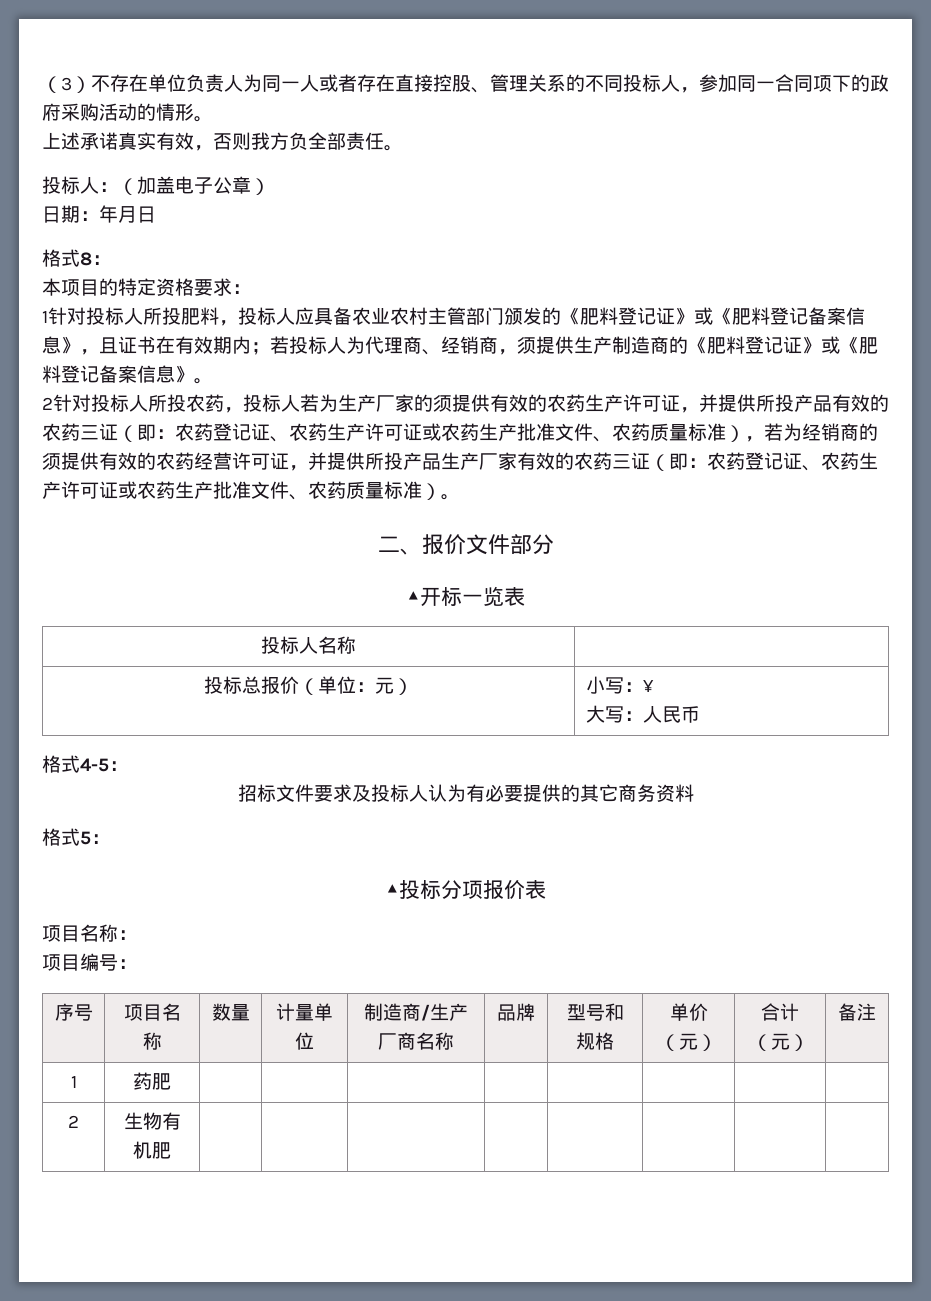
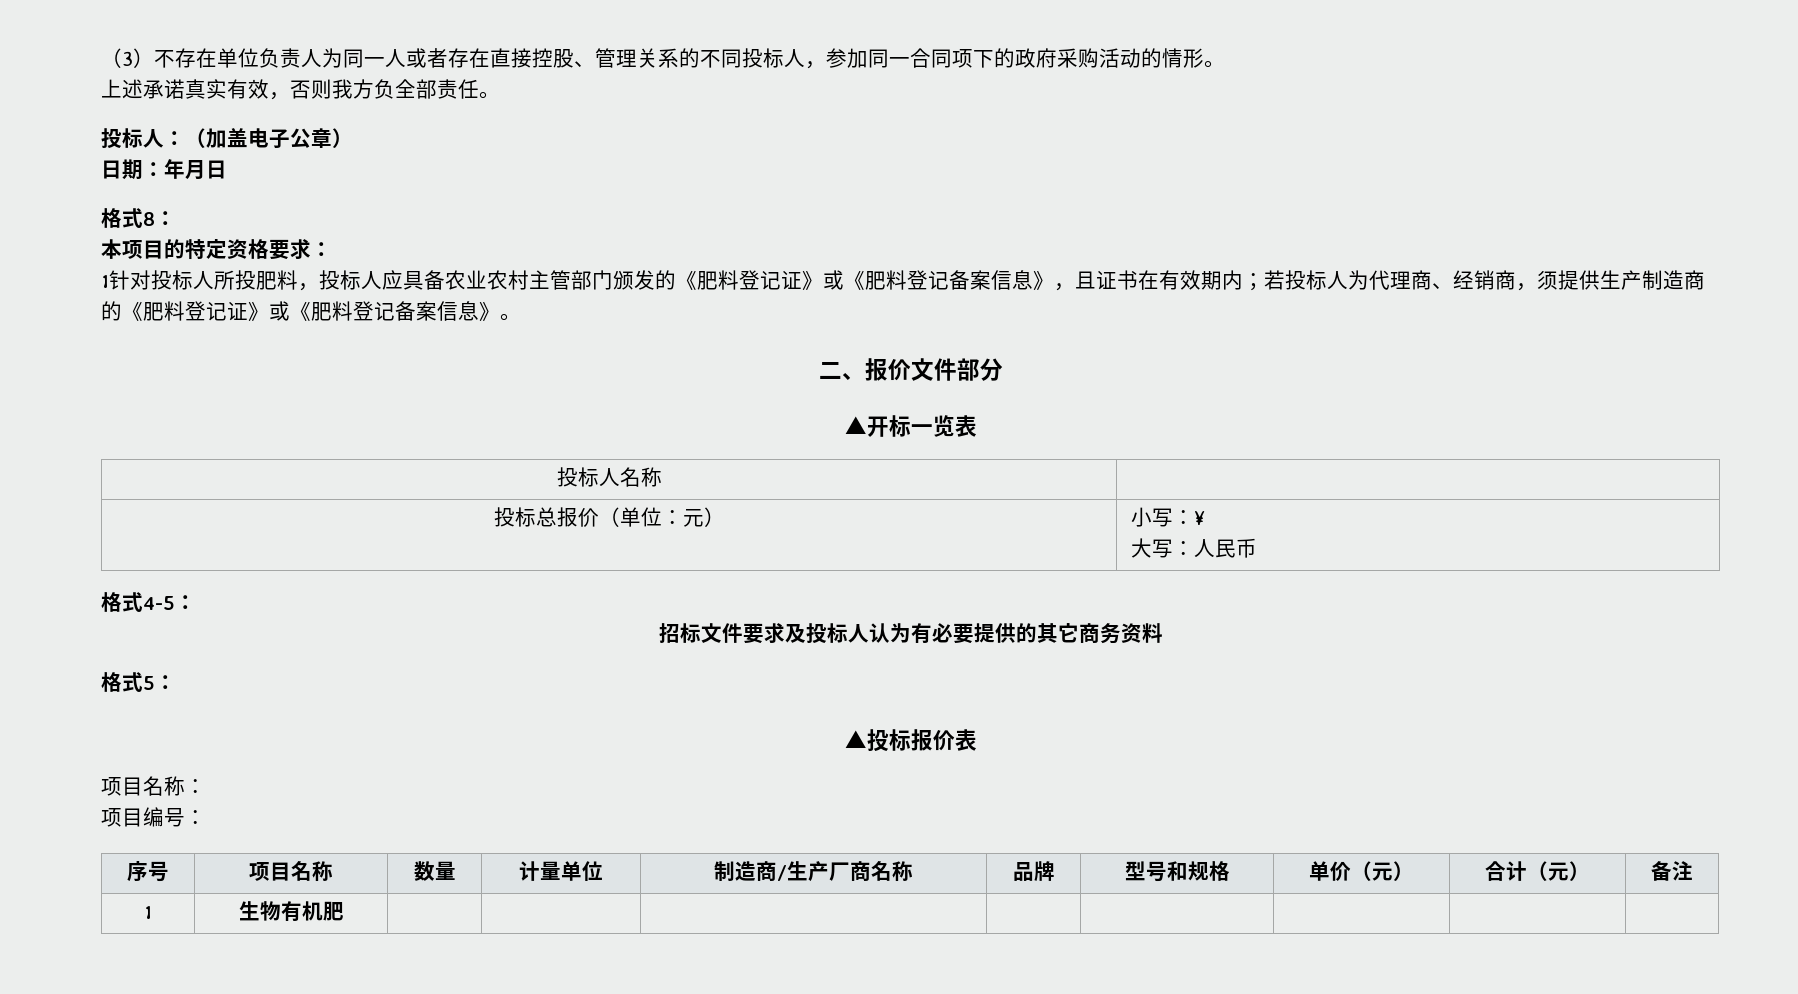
[42,394,889,413] [42,423,878,442] [42,452,878,471] [42,481,460,500] // 2针对投标人所投农药，投标人若为生产厂家的须提供有效的农药生产许可证，并提供所投产品有效的农药三证（即：农药登记证、农药生产许可证或农药生产批准文件、农药质量标准），若为经销商的须提供有效的农药经营许可证，并提供所投产品生产厂家有效的农药三证（即：农药登记证、农药生产许可证或农药生产批准文件、农药质量标准）。 -> (521, 317) none
[440,880,483,899] 分项 -> (911, 740) none
[133,1072,171,1090] [68,1115,79,1128] | 药肥 | | | | | | | | // 2 -> (152, 912) none

